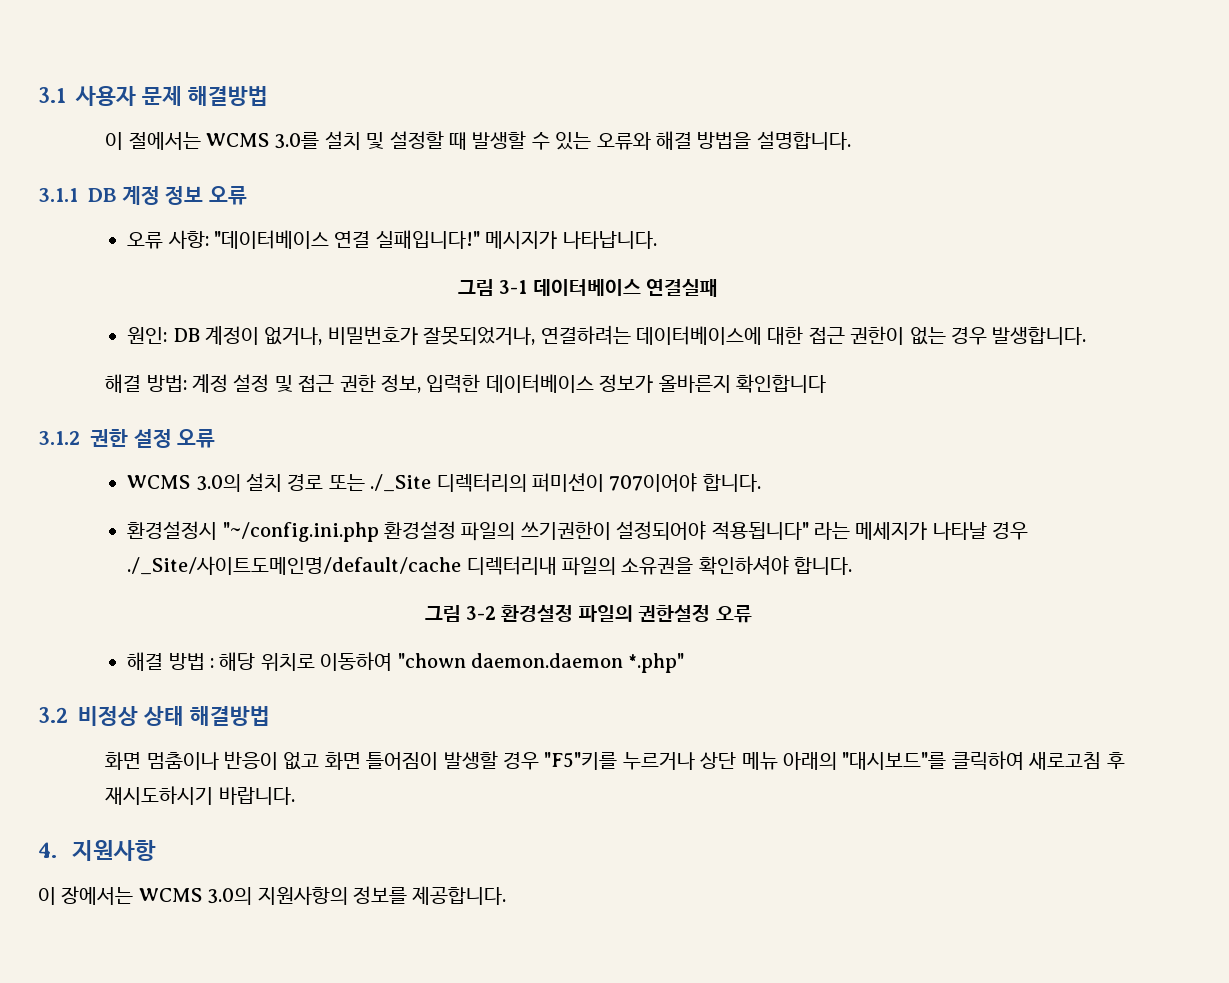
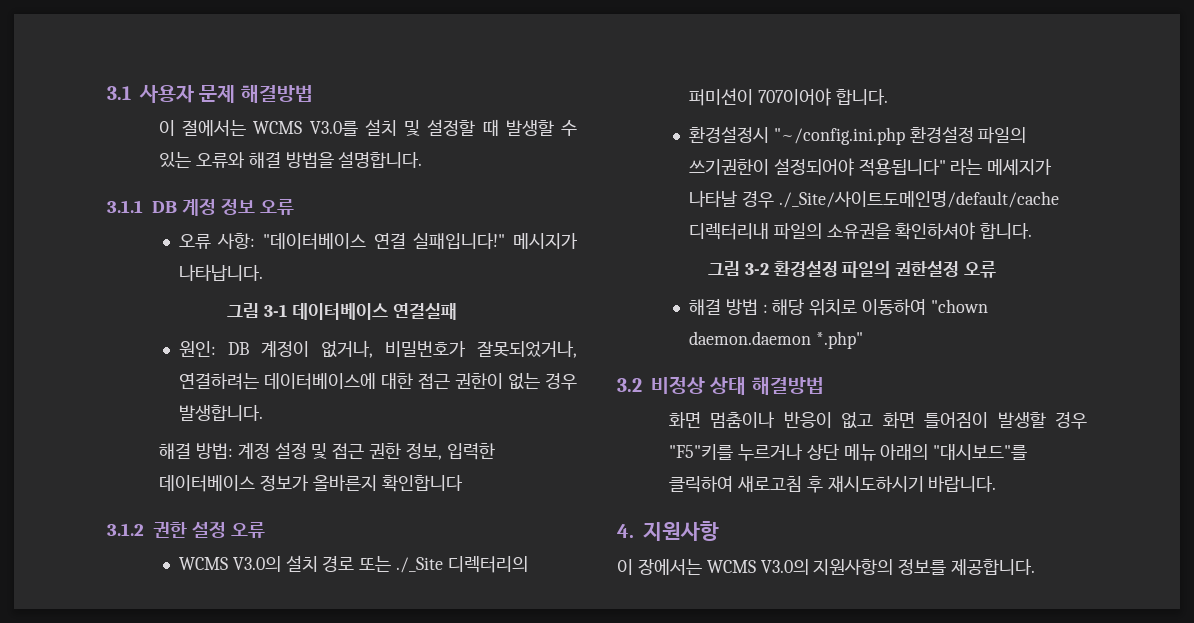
[274,132,320,149] 3.0를 -> [309,121,358,136] V3.0를
[195,474,241,492] 3.0의 -> [232,556,281,572] V3.0의
[207,887,253,905] 3.0의 -> [760,559,809,575] V3.0의

